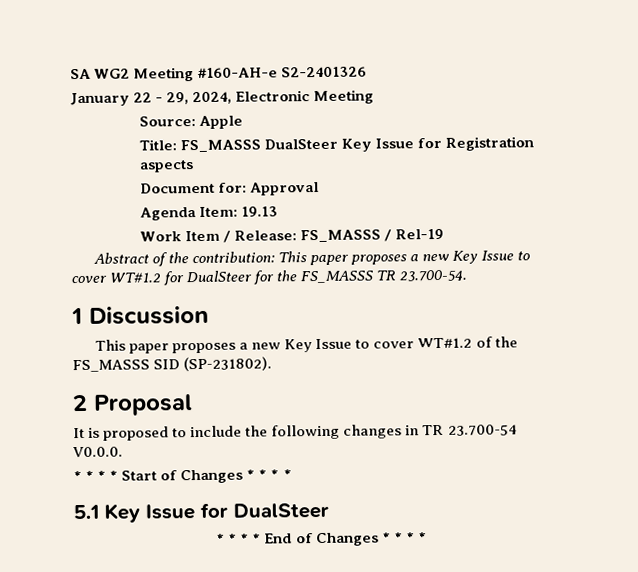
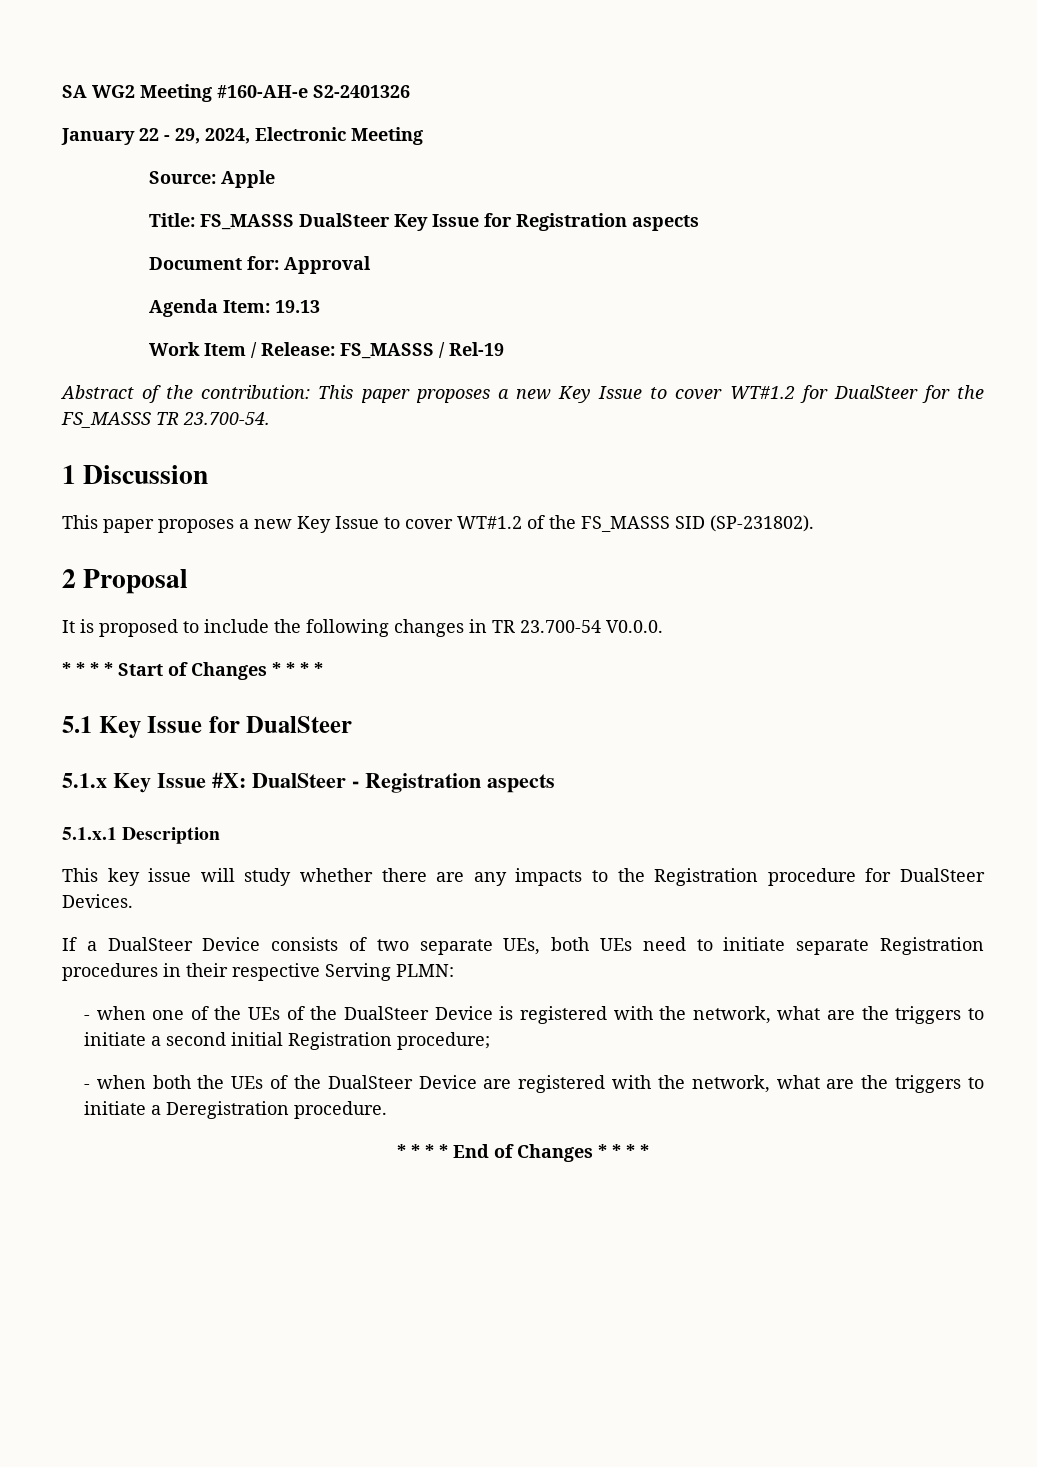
(329, 510) none -> [62,772,555,793] [62,827,221,844] [62,868,986,886] [62,894,133,908] [62,937,984,955] [62,963,454,981] [83,1006,984,1024] [83,1032,490,1050] [83,1075,985,1093] [83,1101,387,1119] // 5.1.x Key Issue #X: DualSteer - Registration aspects // 5.1.x.1 Description // This key issue will study whether there are any impacts to the Registration procedure for DualSteer Devices. // If a DualSteer Device consists of two separate UEs, both UEs need to initiate separate Registration procedures in their respective Serving PLMN: // - when one of the UEs of the DualSteer Device is registered with the network, what are the triggers to initiate a second initial Registration procedure; // - when both the UEs of the DualSteer Device are registered with the network, what are the triggers to initiate a Deregistration procedure.

